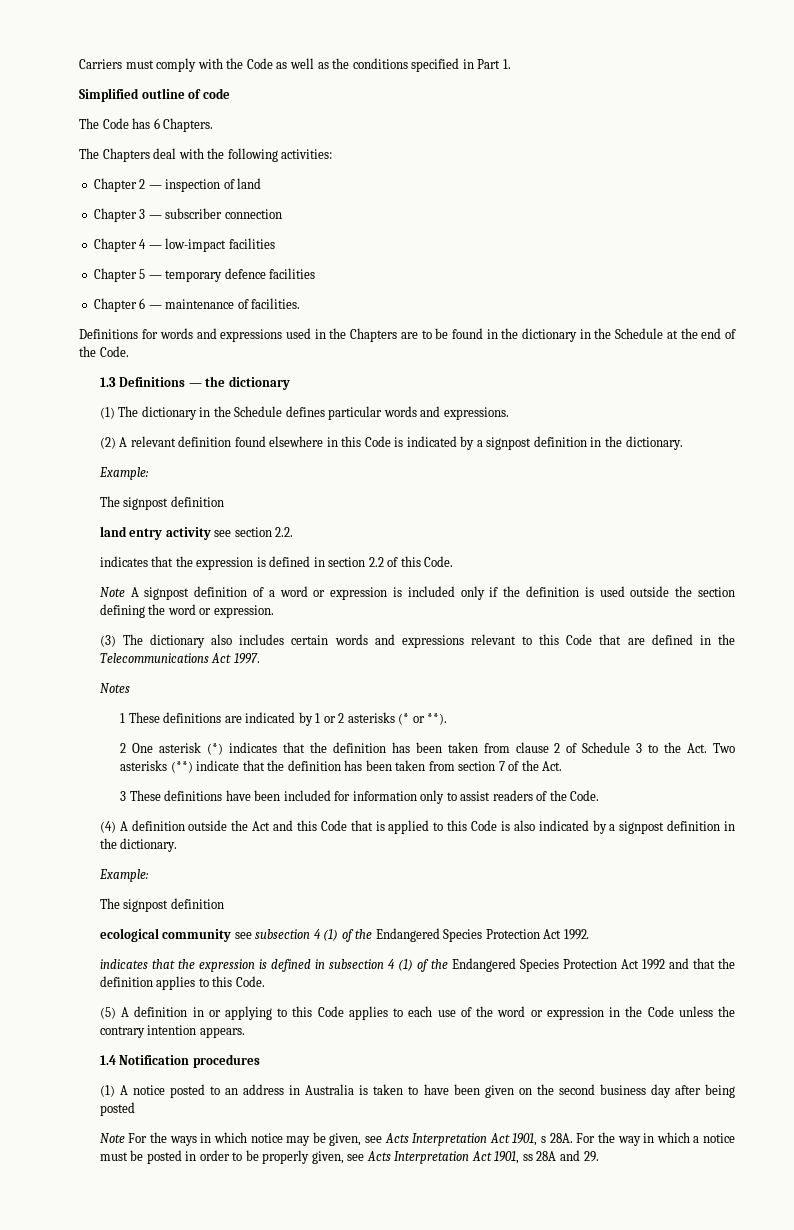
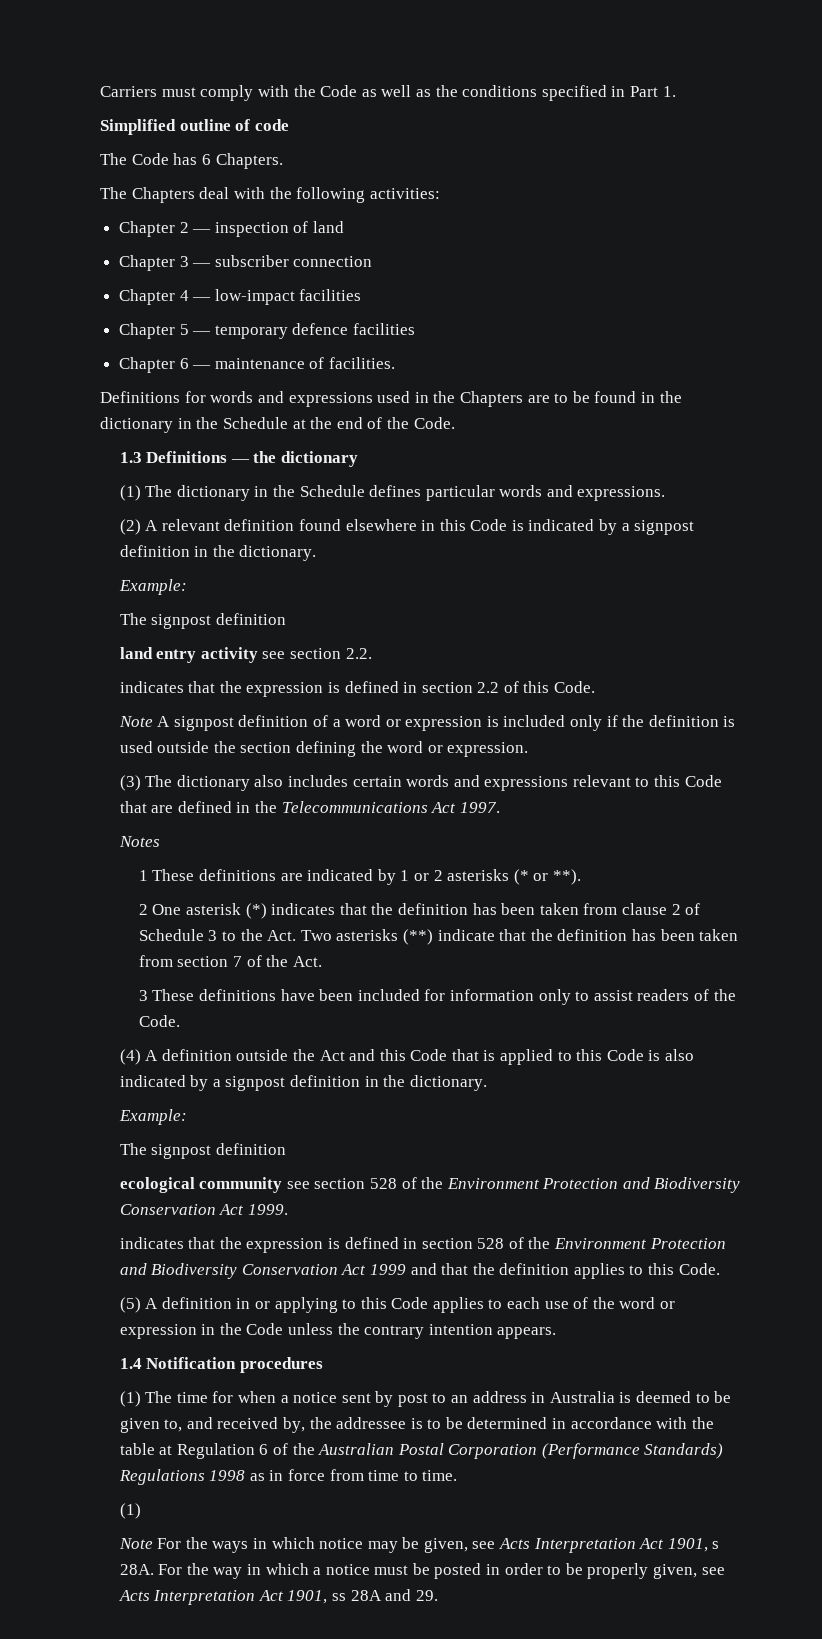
[255,928,589,942] [99,958,665,972] subsection 4 (1) of the Endangered Species Protection Act 1992. // indicates that the expression is defined in subsection 4 (1) of the Endangered Species Protection Act 1992 -> [314,1177,741,1193] [119,1204,288,1215] [119,1237,726,1253] [119,1263,406,1279] section 528 of the Environment Protection and Biodiversity Conservation Act 1999. // indicates that the expression is defined in section 528 of the Environment Protection and Biodiversity Conservation Act 1999
[119,1084,205,1098] A notice posted -> [145,1391,428,1407] The time for when a notice sent by post
[373,1084,735,1098] [99,1102,135,1116] taken to have been given on the second business day after being posted -> [636,1391,732,1403] [119,1417,714,1433] [119,1443,724,1459] [118,1469,458,1485] [119,1503,141,1519] deemed to be given to, and received by, the addressee is to be determined in accordance with the table at Regulation 6 of the Australian Postal Corporation (Performance Standards) Regulations 1998 as in force from time to time. // (1)

